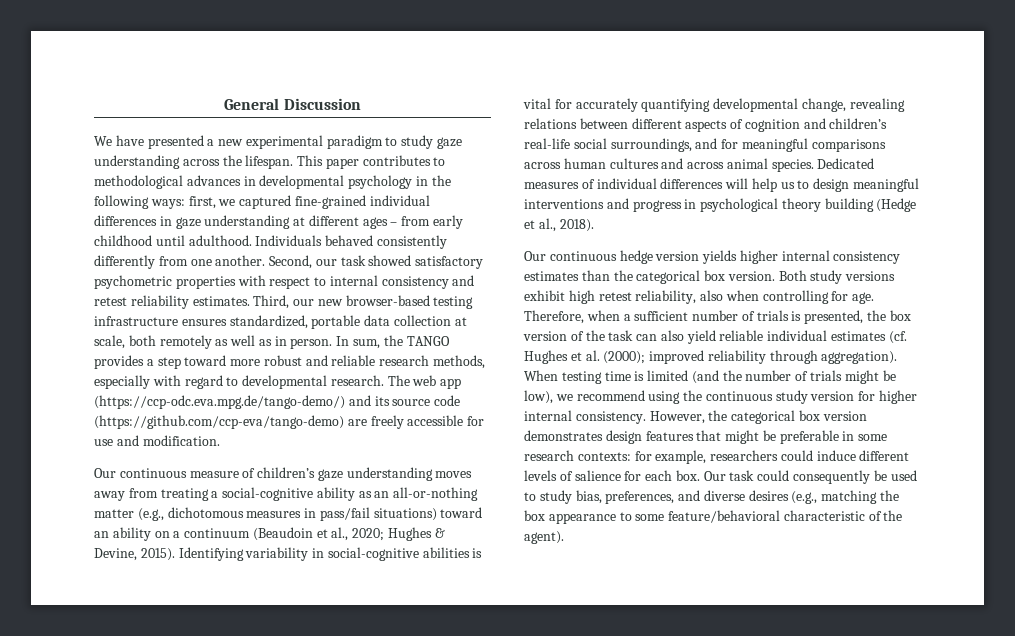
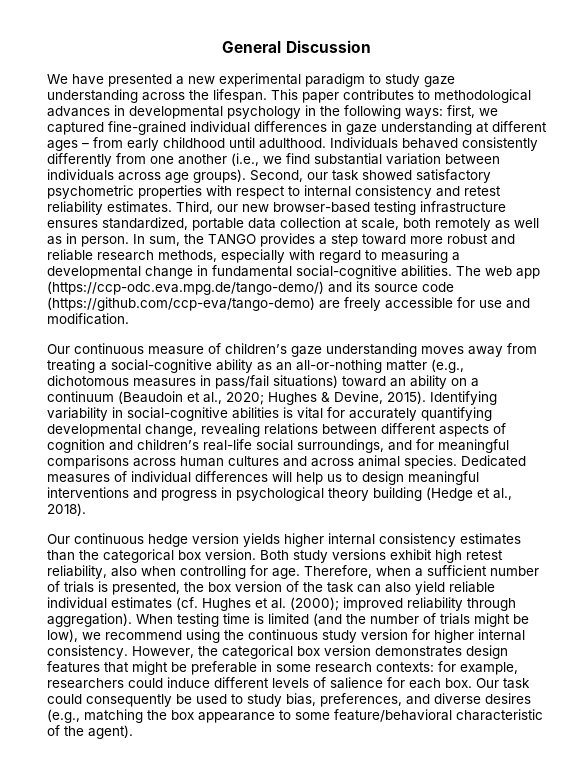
[215,255,266,266] another. -> [178,153,500,166] [47,169,246,183] another (i.e., we find substantial variation between individuals across age groups).
[242,375,384,389] developmental research. -> [381,249,460,263] [47,265,452,279] measuring a developmental change in fundamental social-cognitive abilities.

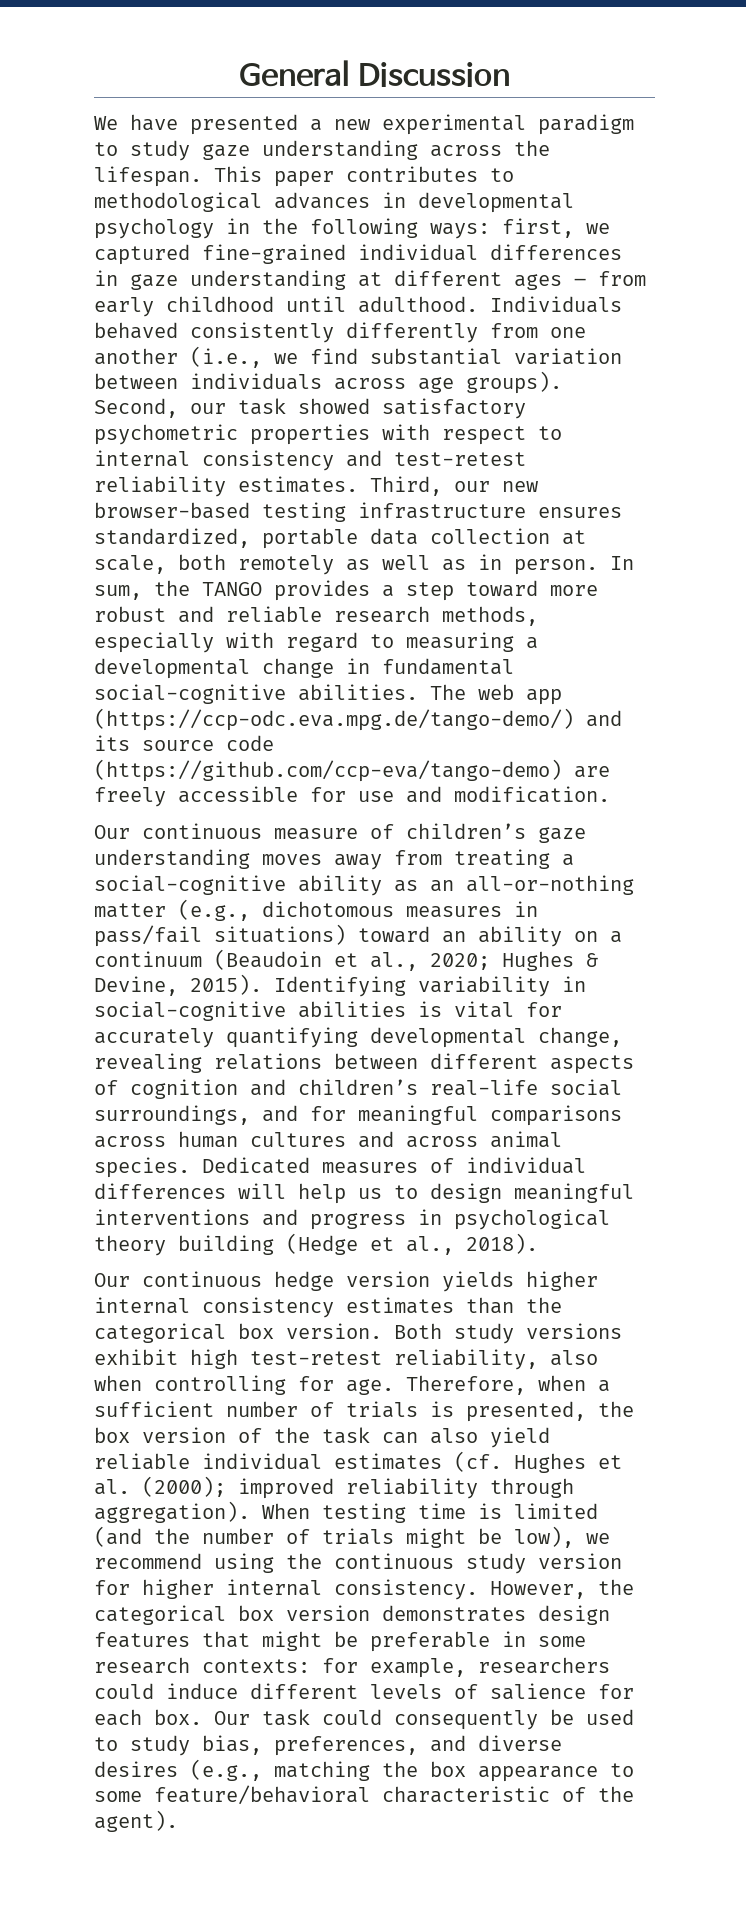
[464,186,501,196] retest -> [394,452,526,466] test-retest
[466,550,503,560] retest -> [250,1351,382,1365] test-retest

